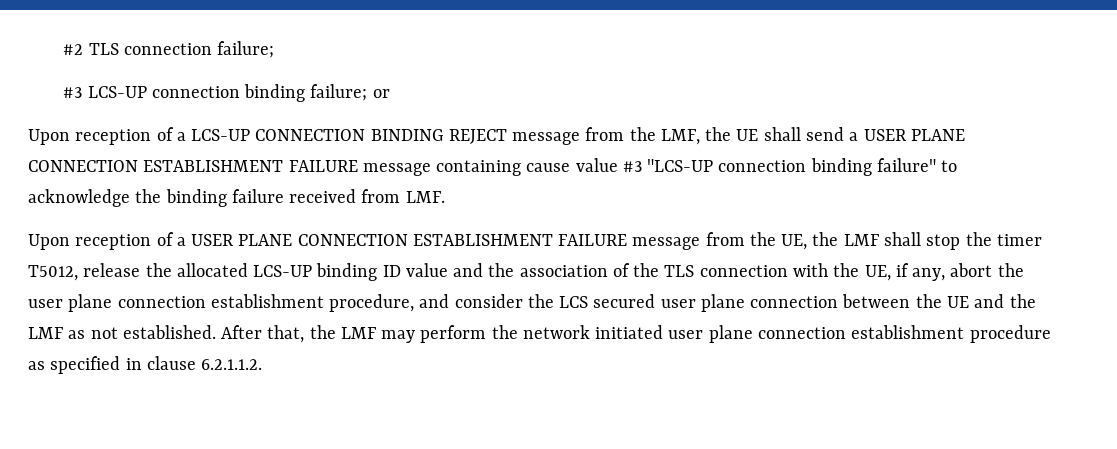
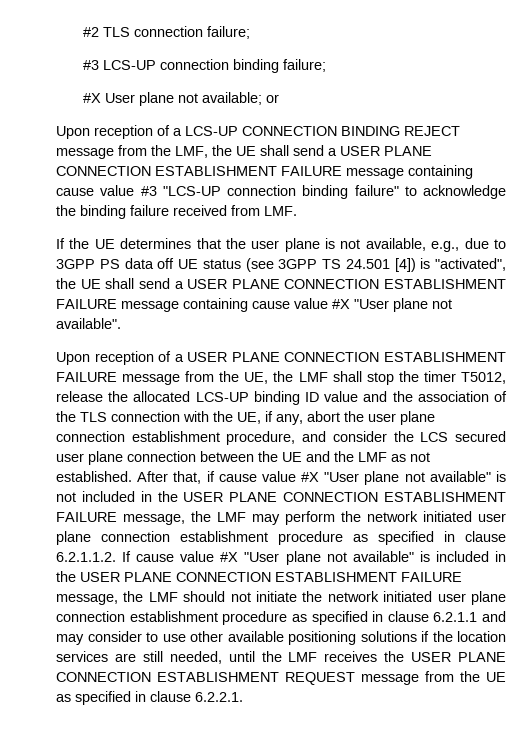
(368, 92) none -> [83,92,263,106] // #X User plane not available;
(445, 197) none -> [56,238,506,252] [56,258,506,272] [56,278,506,289] [56,298,452,312] [56,318,121,329] // If the UE determines that the user plane is not available, e.g., due to 3GPP PS data off UE status (see 3GPP TS 24.501 [4]) is "activated", the UE shall send a USER PLANE CONNECTION ESTABLISHMENT FAILURE message containing cause value #X "User plane not available".
(305, 334) none -> [206,471,507,485] [56,491,506,502] [56,512,185,525] if cause value #X "User plane not available" is not included in the USER PLANE CONNECTION ESTABLISHMENT FAILURE message,
(263, 364) none -> [122,551,506,565] [56,571,462,582] [56,591,506,605] [56,611,506,625] [56,631,506,645] [56,651,506,664] [56,671,506,685] [56,691,243,705] If cause value #X "User plane not available" is included in the USER PLANE CONNECTION ESTABLISHMENT FAILURE message, the LMF should not initiate the network initiated user plane connection establishment procedure as specified in clause 6.2.1.1 and may consider to use other available positioning solutions if the location services are still needed, until the LMF receives the USER PLANE CONNECTION ESTABLISHMENT REQUEST message from the UE as specified in clause 6.2.2.1.

